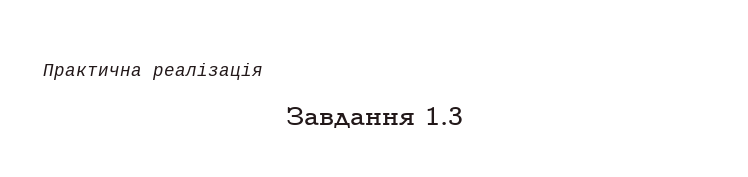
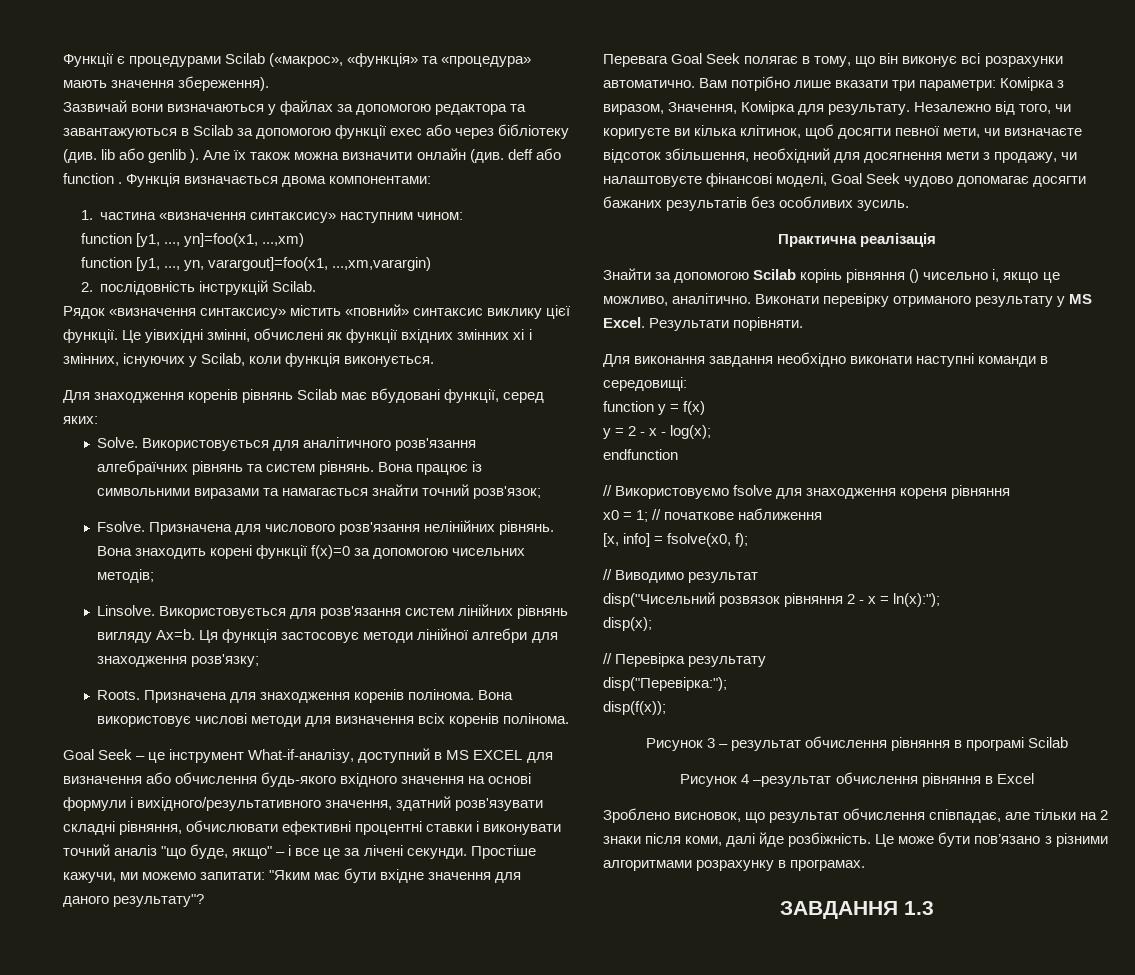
[43,63,263,80] [285,107,415,128] Практична реалізація // Завдання -> [63,53,532,67] [63,76,270,91] [63,100,527,115] [63,124,570,139] [63,148,561,163] [63,173,432,187] [80,210,464,223] [80,233,304,247] [80,257,431,271] [80,280,317,295] [63,304,572,319] [63,328,532,343] [63,353,435,367] [63,388,545,403] [63,416,98,424] [97,437,477,451] [97,460,483,475] [97,484,542,499] [97,520,555,535] [97,545,526,559] [97,569,155,583] [97,604,569,619] [97,628,558,643] [97,654,260,667] [97,689,514,703] [97,713,570,727] [63,748,553,763] [63,772,532,787] [63,796,544,811] [63,820,562,835] [63,844,536,859] [63,868,522,883] [63,894,205,907] [603,53,1063,67] [603,76,1065,91] [603,101,1072,115] [603,124,1083,139] [603,148,1078,163] [603,173,1087,187] [603,196,910,211] [777,233,937,247] [603,268,1060,283] [603,293,1093,307] [603,317,804,331] [603,352,1049,367] [603,377,687,391] [603,401,706,415] [603,425,712,439] [603,449,678,460] [603,485,1011,499] [603,508,823,522] [603,533,749,547] [603,569,759,583] [603,592,941,607] [603,617,652,631] [603,653,767,667] [603,677,727,691] [603,701,666,715] [645,736,1069,751] [680,772,1034,787] [603,808,1109,823] [603,832,1108,847] [603,860,866,871] [780,901,898,919] Функції є процедурами Scilab («макрос», «функція» та «процедура» мають значення збереження). // Зазвичай вони визначаються у файлах за допомогою редактора та завантажуються в Scilab за допомогою функції exec або через бібліотеку (див. lib або genlib ). Але їх також можна визначити онлайн (див. deff або function . Функція визначається двома компонентами: // 1. частина «визначення синтаксису» наступним чином: // function [y1, ..., yn]=foo(x1, ...,xm) // function [y1, ..., yn, varargout]=foo(x1, ...,xm,varargin) // 2. послідовність інструкцій Scilab. // Рядок «визначення синтаксису» містить «повний» синтаксис виклику цієї функції. Це yiвихідні змінні, обчислені як функції вхідних змінних xi і змінних, існуючих у Scilab, коли функція виконується. // Для знаходження коренів рівнянь Scilab має вбудовані функції, серед яких: // Solve. Використовується для аналітичного розв'язання алгебраїчних рівнянь та систем рівнянь. Вона працює із символьними виразами та намагається знайти точний розв'язок; // Fsolve. Призначена для числового розв'язання нелінійних рівнянь. Вона знаходить корені функції f(x)=0 за допомогою чисельних методів; // Linsolve. Використовується для розв'язання систем лінійних рівнянь вигляду Ax=b. Ця функція застосовує методи лінійної алгебри для знаходження розв'язку; // Roots. Призначена для знаходження коренів полінома. Вона використовує числові методи для визначення всіх коренів полінома. // Goal Seek – це інструмент What-if-аналізу, доступний в MS EXCEL для визначення або обчислення будь-якого вхідного значення на основі формули і вихідного/результативного значення, здатний розв'язувати складні рівняння, обчислювати ефективні процентні ставки і виконувати точний аналіз "що буде, якщо" – і все це за лічені секунди. Простіше кажучи, ми можемо запитати: "Яким має бути вхідне значення для даного результату"? // Перевага Goal Seek полягає в тому, що він виконує всі розрахунки автоматично. Вам потрібно лише вказати три параметри: Комірка з виразом, Значення, Комірка для результату. Незалежно від того, чи коригуєте ви кілька клітинок, щоб досягти певної мети, чи визначаєте відсоток збільшення, необхідний для досягнення мети з продажу, чи налаштовуєте фінансові моделі, Goal Seek чудово допомагає досягти бажаних результатів без особливих зусиль. // Практична реалізація // Знайти за допомогою Scilab корінь рівняння () чисельно і, якщо це можливо, аналітично. Виконати перевірку отриманого результату у MS Excel. Результати порівняти. // Для виконання завдання необхідно виконати наступні команди в середовищі: // function y = f(x) // y = 2 - x - log(x); // endfunction // // Використовуємо fsolve для знаходження кореня рівняння // x0 = 1; // початкове наближення // [x, info] = fsolve(x0, f); // // Виводимо результат // disp("Чисельний розвязок рівняння 2 - x = ln(x):"); // disp(x); // // Перевірка результату // disp("Перевірка:"); // disp(f(x)); // Рисунок 3 – результат обчислення рівняння в програмі Scilab // Рисунок 4 –результат обчислення рівняння в Excel // Зроблено висновок, що результат обчислення співпадає, але тільки на 2 знаки після коми, далі йде розбіжність. Це може бути пов’язано з різними алгоритмами розрахунку в програмах. // ЗАВДАННЯ

